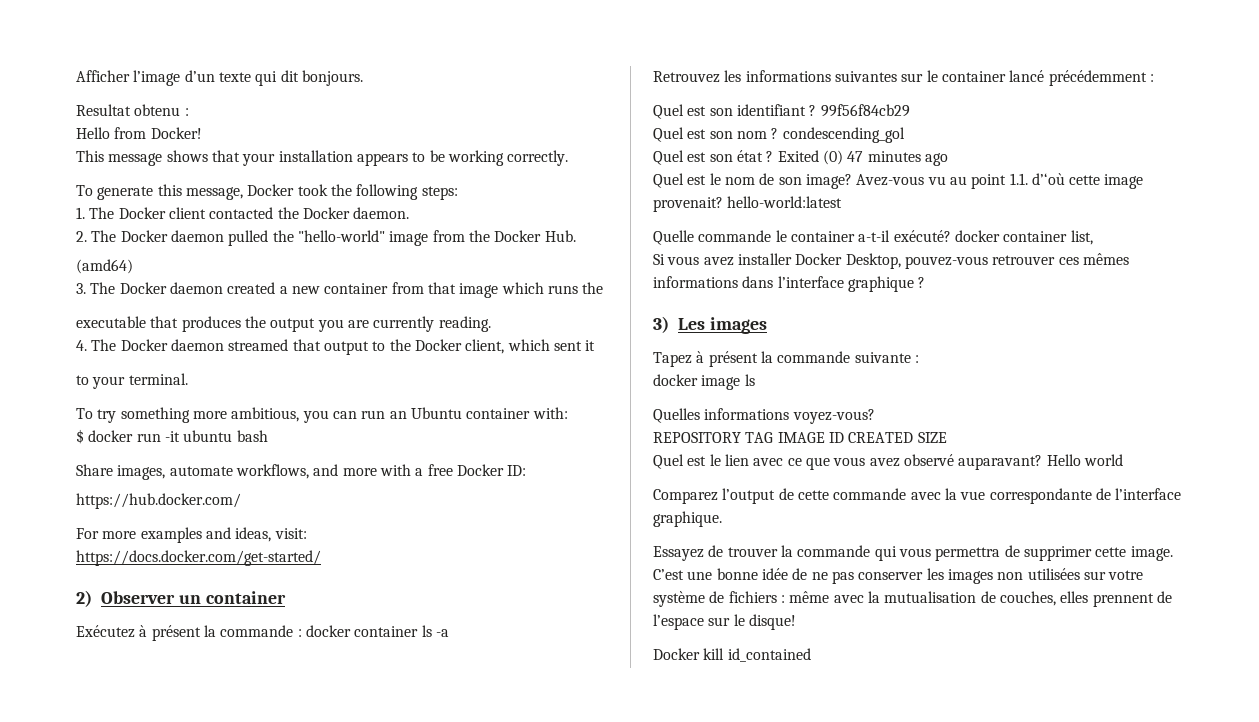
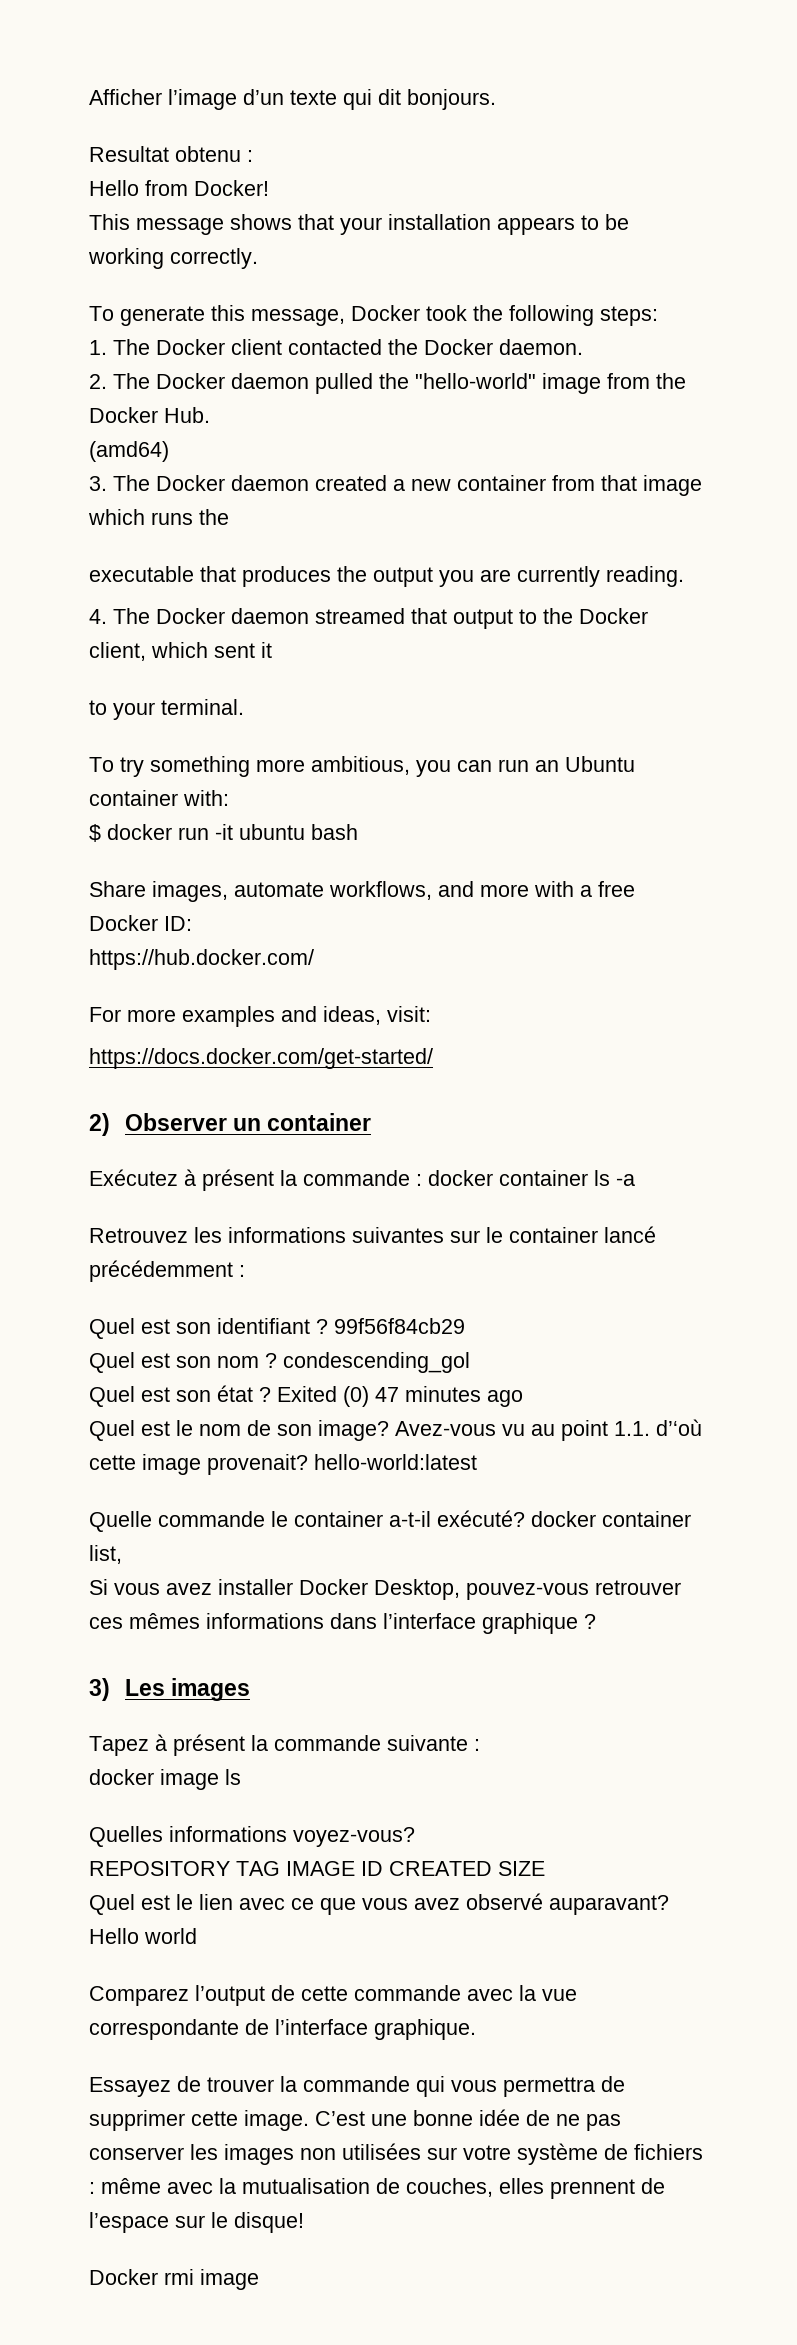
[703,648,811,662] kill id_contained -> [164,2269,259,2290] rmi image

